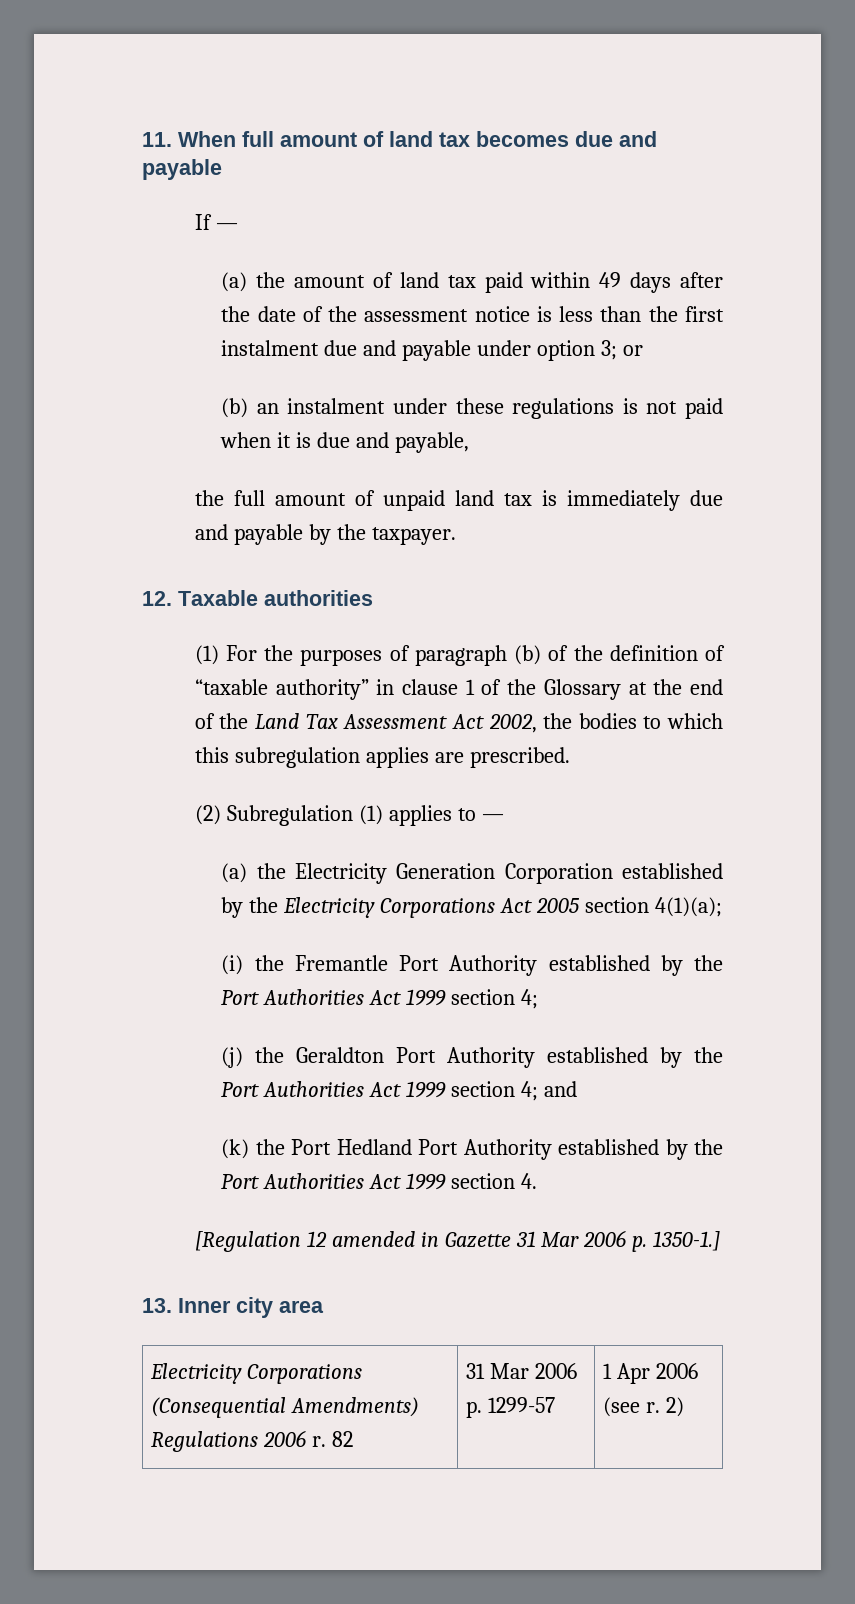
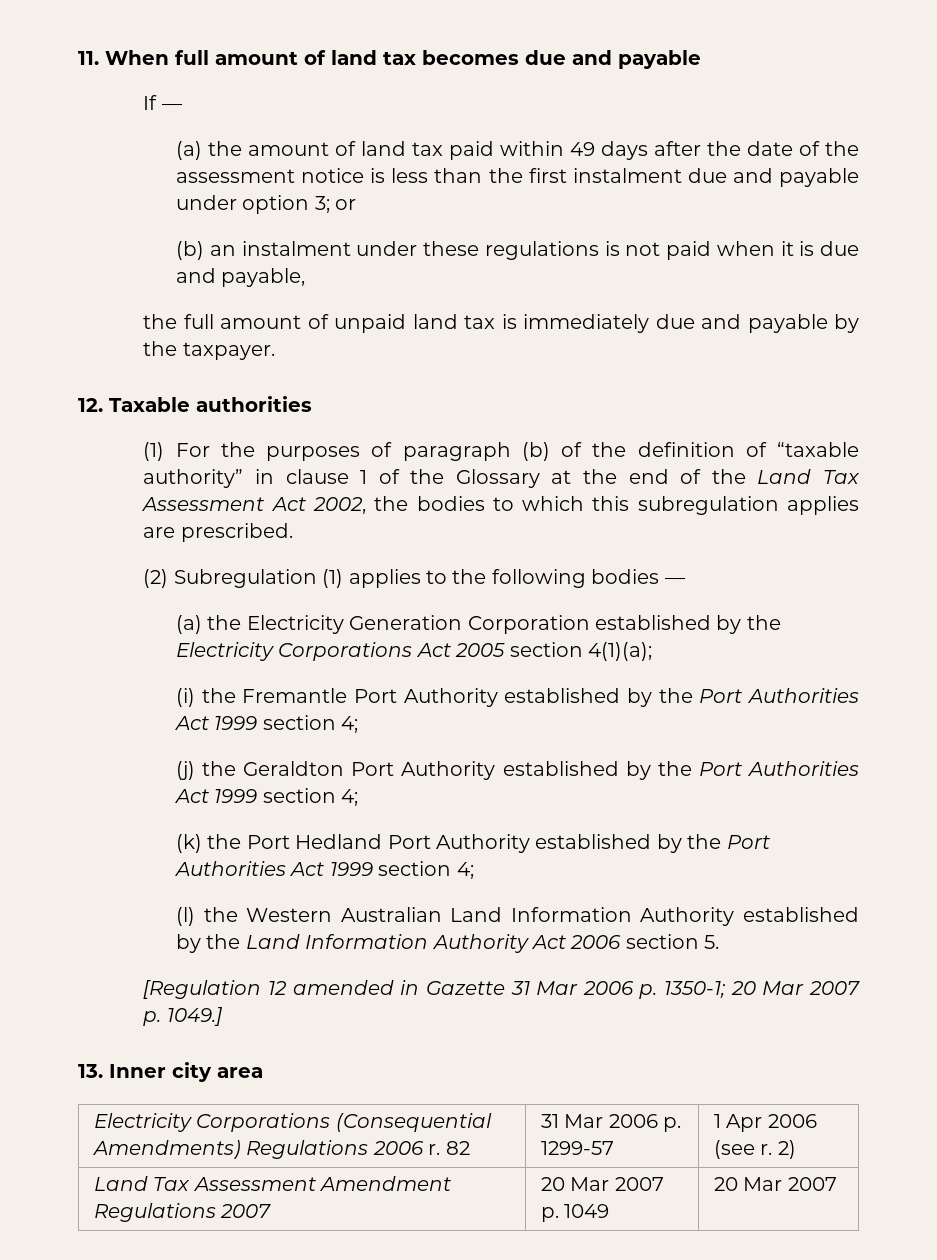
(476, 814) none -> [452,569,660,588] the following bodies
[543,1081,577,1097] and -> (359, 797) none
[520,1173,537,1189] 4. -> [456,862,474,879] [176,907,859,926] [176,934,720,953] 4; // (l) the Western Australian Land Information Authority established by the Land Information Authority Act 2006 section 5.
[653,1231,721,1251] 1350-1.] -> [664,981,860,998] [143,1007,223,1026] 1350-1; 20 Mar 2007 p. 1049.]
(685, 1407) none -> [93,1176,452,1191] [93,1203,272,1222] [540,1177,664,1191] [540,1204,610,1222] [713,1177,837,1191] // Land Tax Assessment Amendment Regulations 2007 | 20 Mar 2007 p. 1049 | 20 Mar 2007

